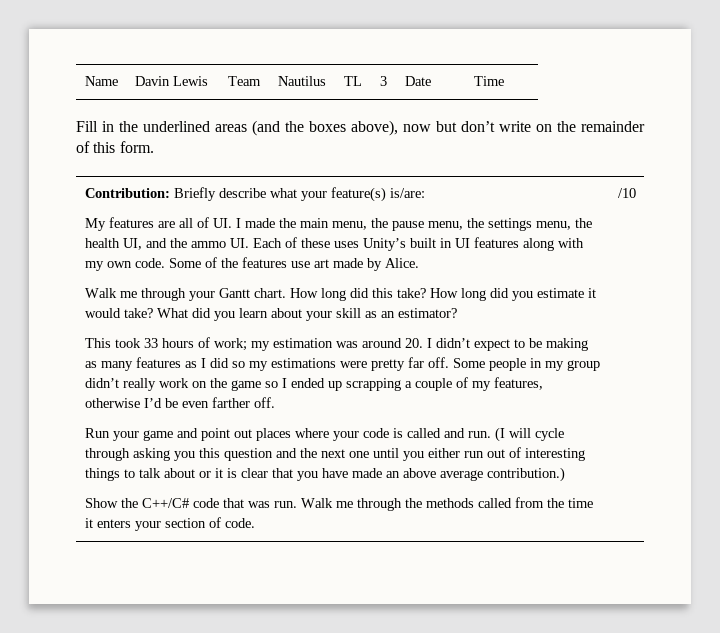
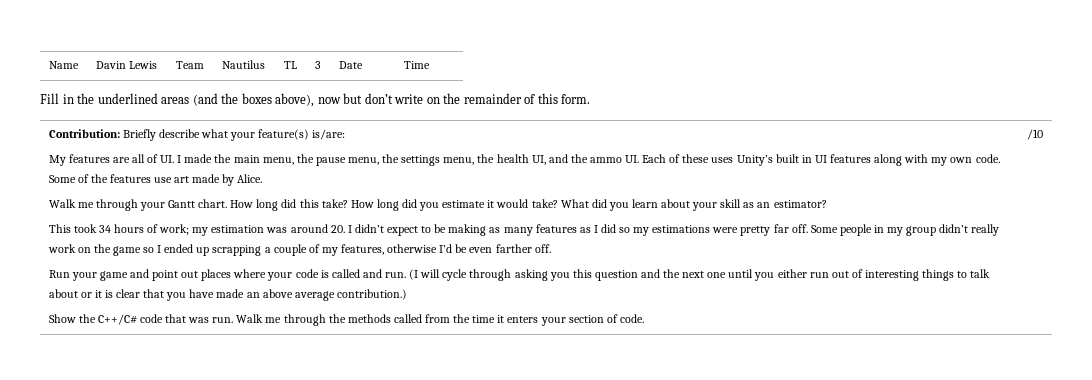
[143,338,158,348] 33 -> [98,225,111,233] 34

